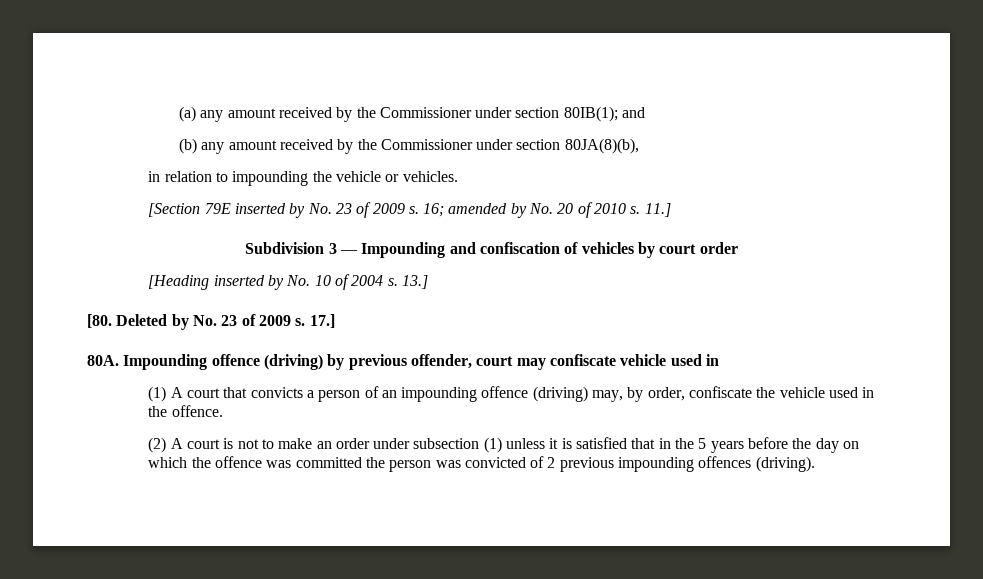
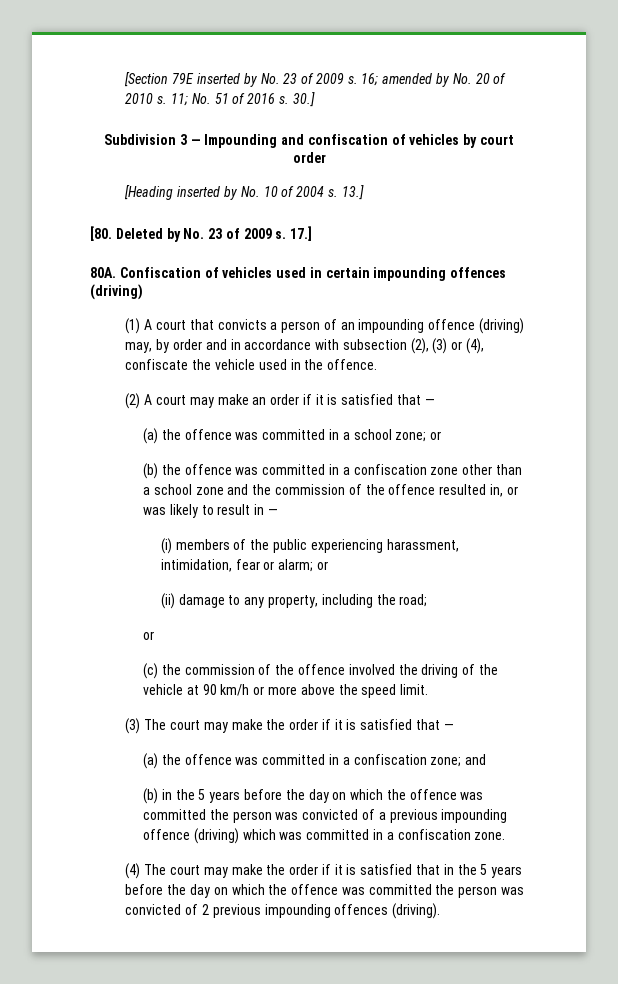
[178,106,646,122] [178,138,639,154] [148,171,458,186] (a) any amount received by the Commissioner under section 80IB(1); and // (b) any amount received by the Commissioner under section 80JA(8)(b), // in relation to impounding the vehicle or vehicles. // -> (124, 79) none
[644,203,671,217] 11.] -> [170,92,315,107] 11; No. 51 of 2016 s. 30.]
[123,354,719,370] Impounding offence (driving) by previous offender, court may confiscate vehicle used in -> [119,267,507,281] [90,284,143,300] Confiscation of vehicles used in certain impounding offences (driving)
[647,387,685,401] order, -> [172,338,484,354] order and in accordance with subsection (2), (3) or (4),
[223,437,546,453] is not to make an order under subsection (1) unless -> [189,394,435,408] [143,428,442,444] [143,463,522,479] [143,484,518,497] [143,504,279,518] [160,538,459,554] [160,559,328,572] [160,593,428,609] [143,631,155,640] [143,663,498,679] [143,684,429,698] [125,718,454,734] [143,753,487,769] [143,788,484,804] [143,809,508,823] [143,828,506,844] [125,863,331,879] may make an order if it is satisfied that — // (a) the offence was committed in a school zone; or // (b) the offence was committed in a confiscation zone other than a school zone and the commission of the offence resulted in, or was likely to result in — // (i) members of the public experiencing harassment, intimidation, fear or alarm; or // (ii) damage to any property, including the road; // or // (c) the commission of the offence involved the driving of the vehicle at 90 km/h or more above the speed limit. // (3) The court may make the order if it is satisfied that — // (a) the offence was committed in a confiscation zone; and // (b) in the 5 years before the day on which the offence was committed the person was convicted of a previous impounding offence (driving) which was committed in a confiscation zone. // (4) The court may make the order if

